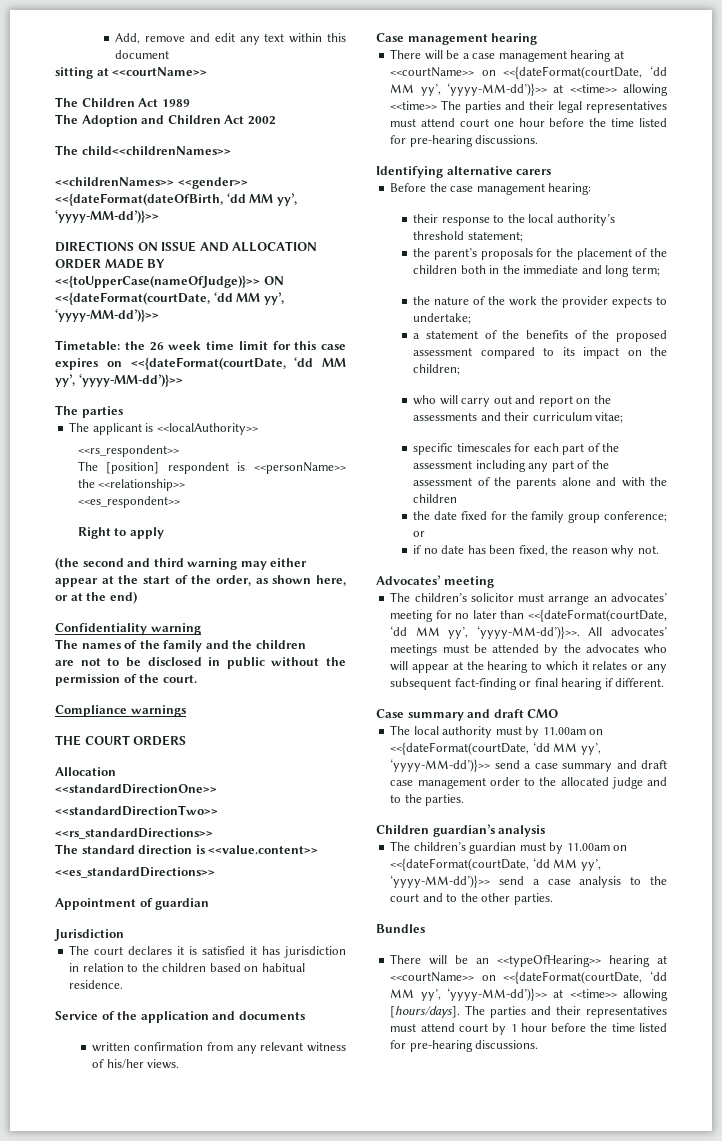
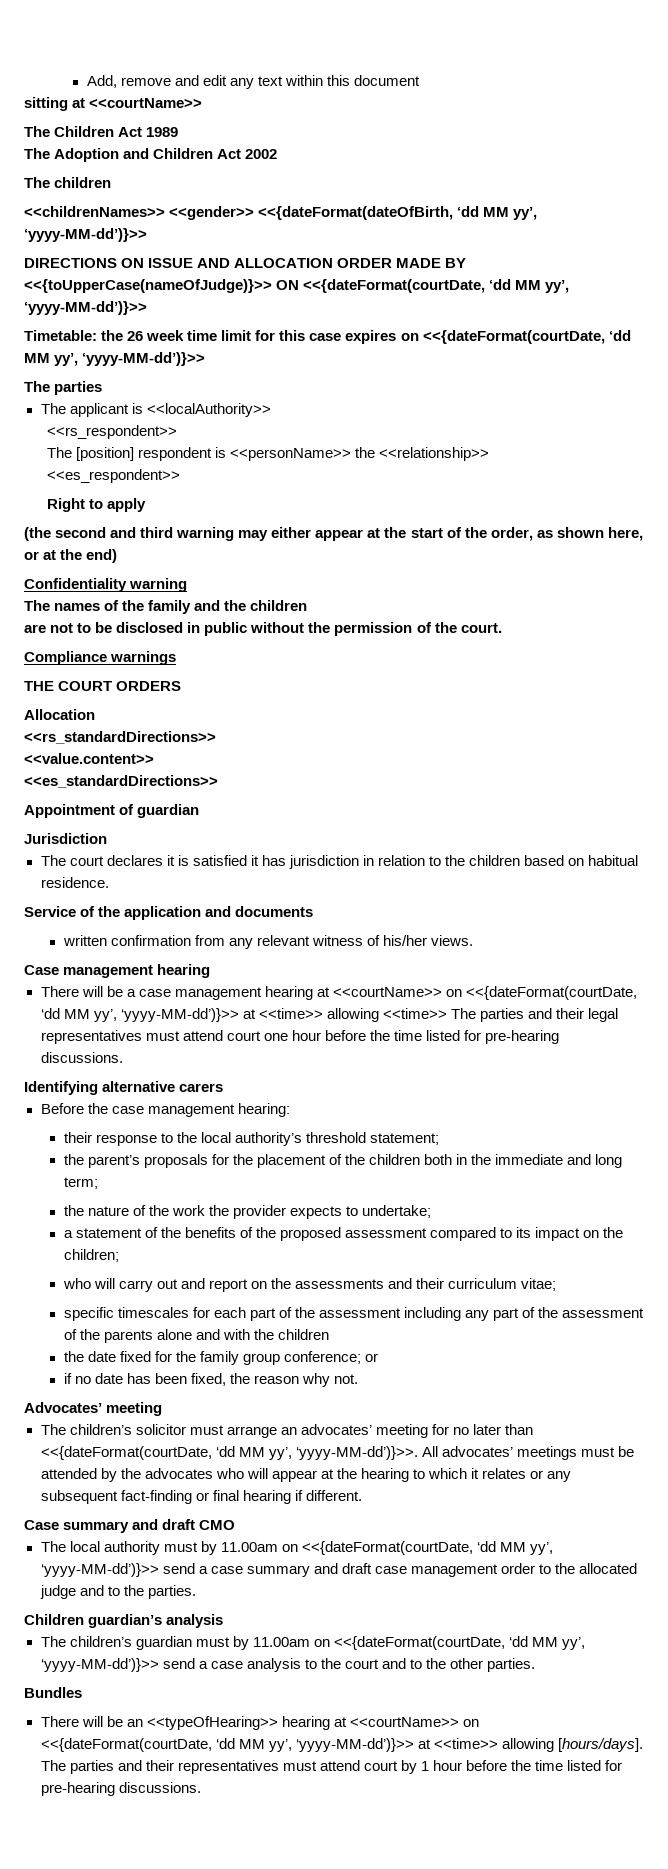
[81,146,231,155] child<<childrenNames>> -> [54,177,112,188] children
[55,784,217,794] [55,805,218,816] // <<standardDirectionOne>> // <<standardDirectionTwo>> -> (95, 714) none
[55,844,205,854] The standard direction is -> (216, 737) none

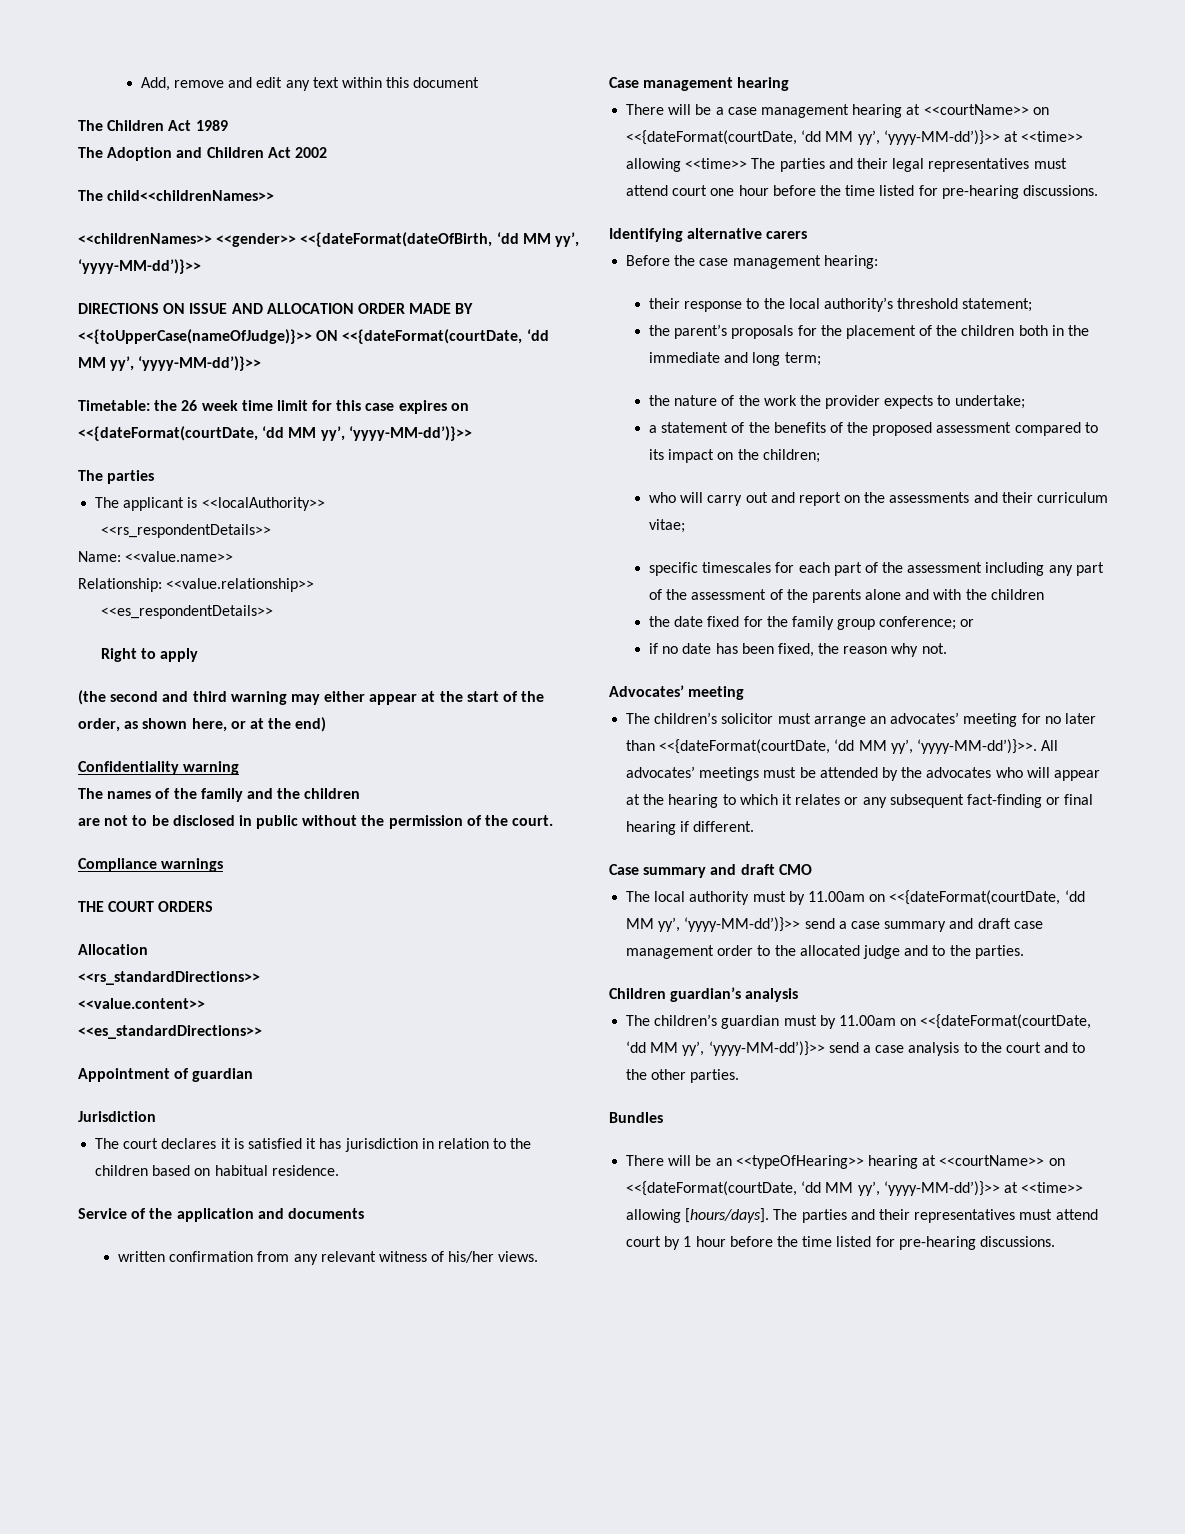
[24,97,203,111] // sitting at <<courtName>> -> (480, 82) none
[54,177,112,188] children -> [107,190,275,201] child<<childrenNames>>
[47,425,178,439] [47,447,490,461] [47,469,181,483] <<rs_respondent>> // The [position] respondent is <<personName>> the <<relationship>> // <<es_respondent>> -> [100,524,271,538] [78,551,234,562] [78,578,315,592] [100,605,273,619] <<rs_respondentDetails>> // Name: <<value.name>> // Relationship: <<value.relationship>> // <<es_respondentDetails>>

